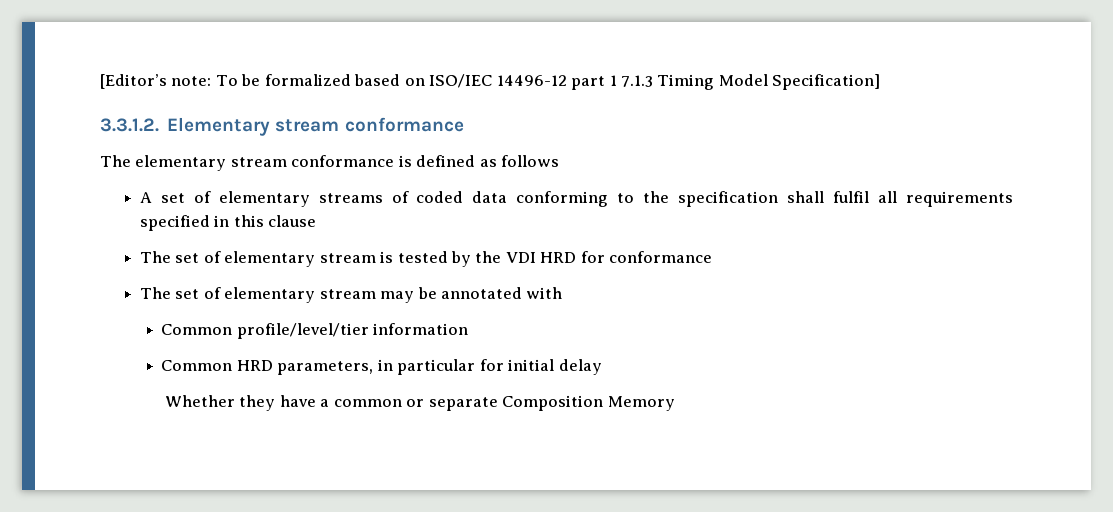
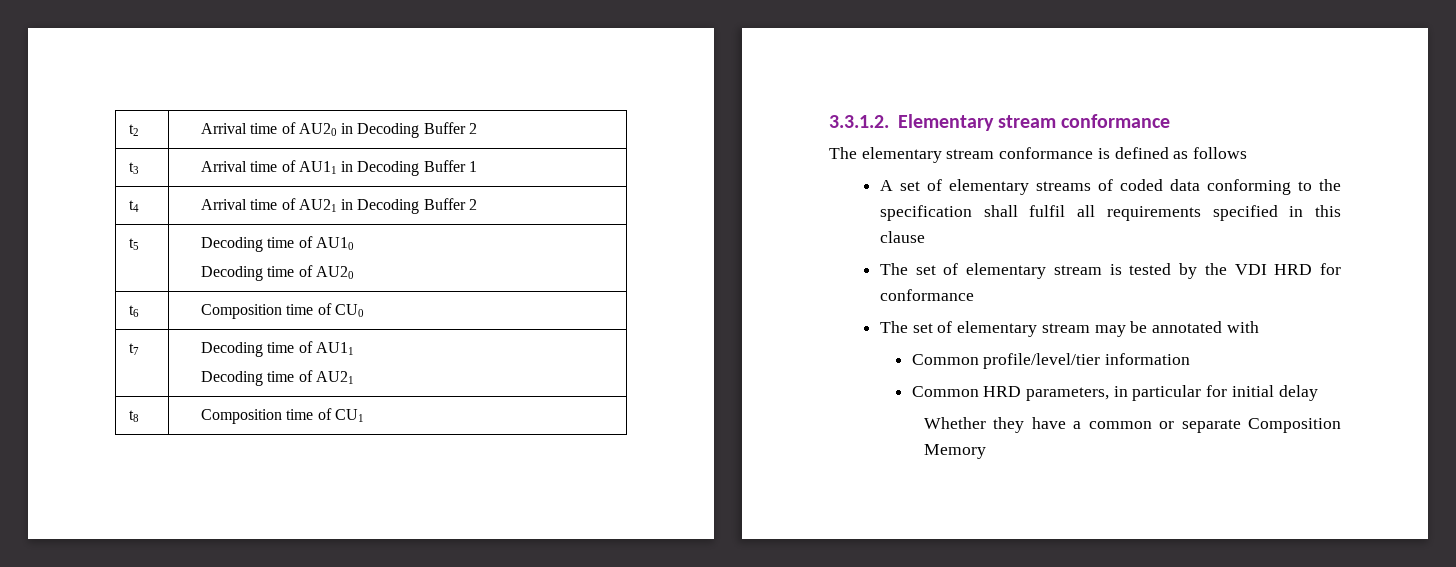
[100,74,881,90] [Editor’s note: To be formalized based on ISO/IEC 14496-12 part 1 7.1.3 Timing Model Specification] -> [128,124,139,136] [200,122,478,138] [128,162,139,174] [200,160,478,176] [128,200,139,212] [200,198,478,214] [128,238,139,250] [200,236,354,252] [200,265,354,281] [128,305,139,317] [200,303,364,319] [128,343,139,355] [200,341,354,357] [200,370,354,386] [128,410,139,422] [200,408,364,424] t2 | Arrival time of AU20 in Decoding Buffer 2 // t3 | Arrival time of AU11 in Decoding Buffer 1 // t4 | Arrival time of AU21 in Decoding Buffer 2 // t5 | Decoding time of AU10 // Decoding time of AU20 // t6 | Composition time of CU0 // t7 | Decoding time of AU11 // Decoding time of AU21 // t8 | Composition time of CU1

